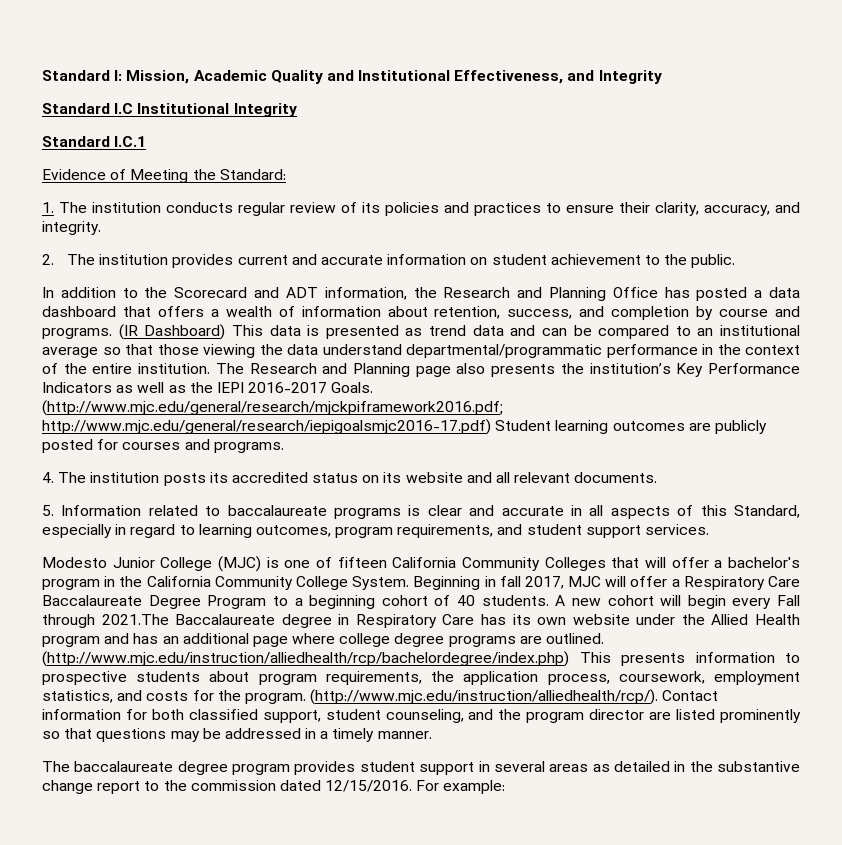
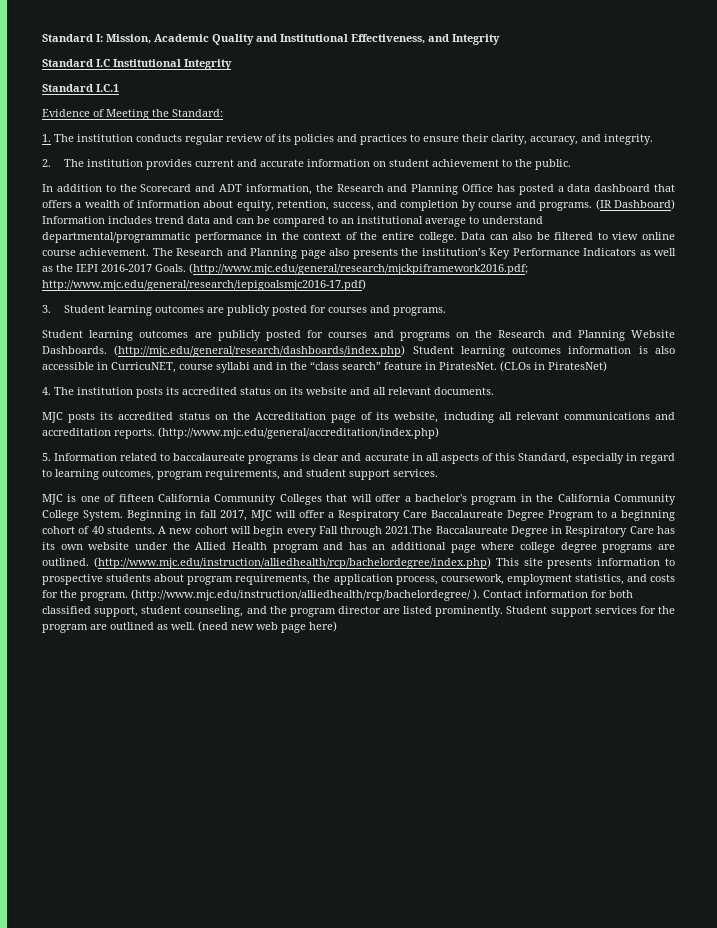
(428, 311) none -> [236,200,274,211] equity,
[231,325,423,339] This data is presented as -> [42,216,152,224] Information includes
[102,344,318,358] so that those viewing the data -> [469,216,479,224] to
[138,363,211,374] institution. -> [418,232,675,243] [42,248,150,256] college. Data can also be filtered to view online course achievement.
(491, 427) none -> [42,305,51,313] // 3.
(284, 447) none -> [42,330,675,341] [42,345,676,357] [42,361,607,373] // Student learning outcomes are publicly posted for courses and programs on the Research and Planning Website Dashboards. (http://mjc.edu/general/research/dashboards/index.php) Student learning outcomes information is also accessible in CurricuNET, course syllabi and in the “class search” feature in PiratesNet. (CLOs in PiratesNet)
(658, 477) none -> [42,412,675,423] [42,427,439,439] // MJC posts its accredited status on the Accreditation page of its website, including all relevant communications and accreditation reports. (http://www.mjc.edu/general/accreditation/index.php)
[42,556,261,572] Modesto Junior College (MJC) -> [42,494,63,505] MJC
[281,614,332,628] degree -> [510,526,548,537] Degree
(611, 657) none -> [523,558,543,566] site
[310,689,659,705] (http://www.mjc.edu/instruction/alliedhealth/rcp/). -> [131,589,480,601] (http://www.mjc.edu/instruction/alliedhealth/rcp/bachelordegree/ ).
[719,709,801,723] [42,728,432,742] [42,761,800,775] [42,780,506,794] prominently so that questions may be addressed in a timely manner. // The baccalaureate degree program provides student support in several areas as detailed in the substantive change report to the commission dated 12/15/2016. For example: -> [435,606,675,617] [42,621,337,633] prominently. Student support services for the program are outlined as well. (need new web page here)

